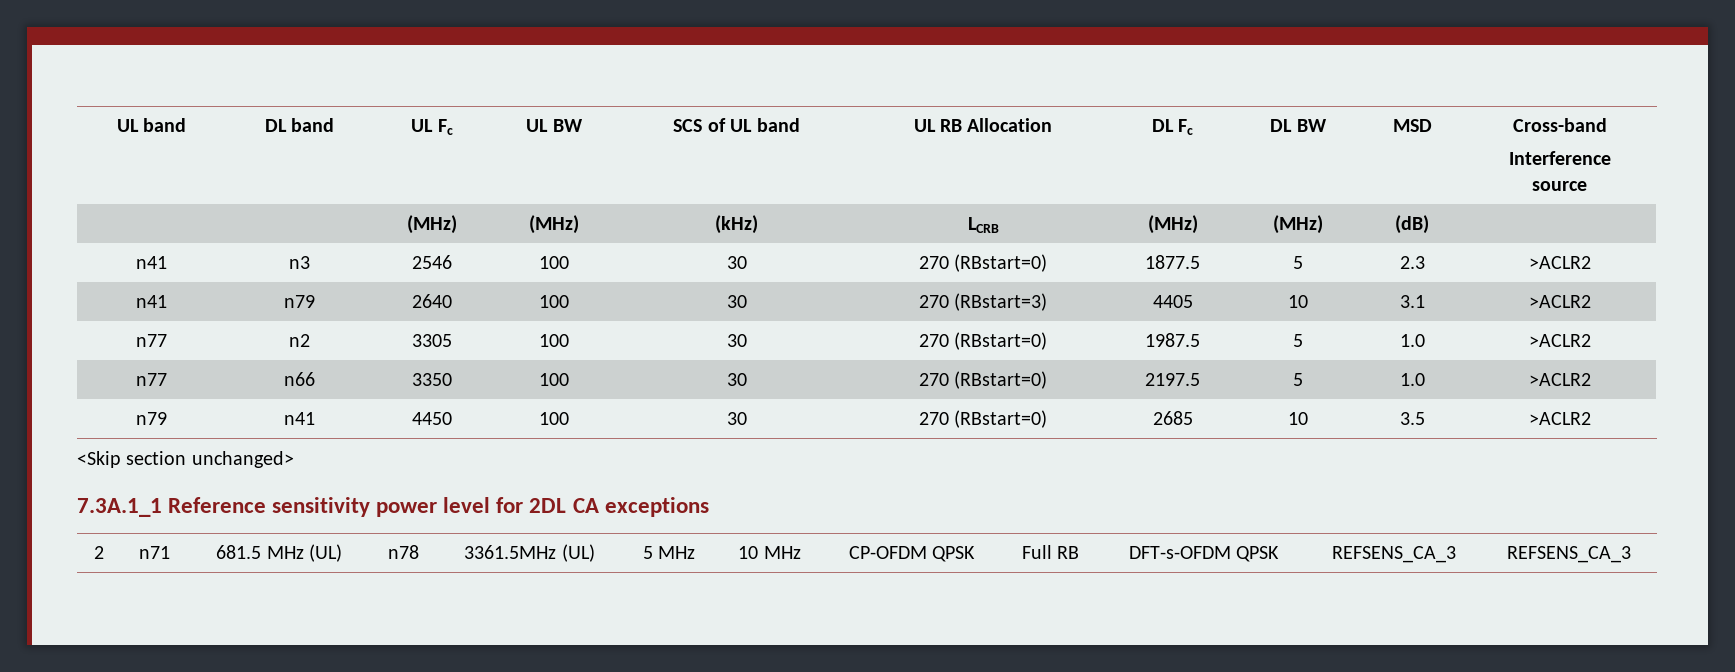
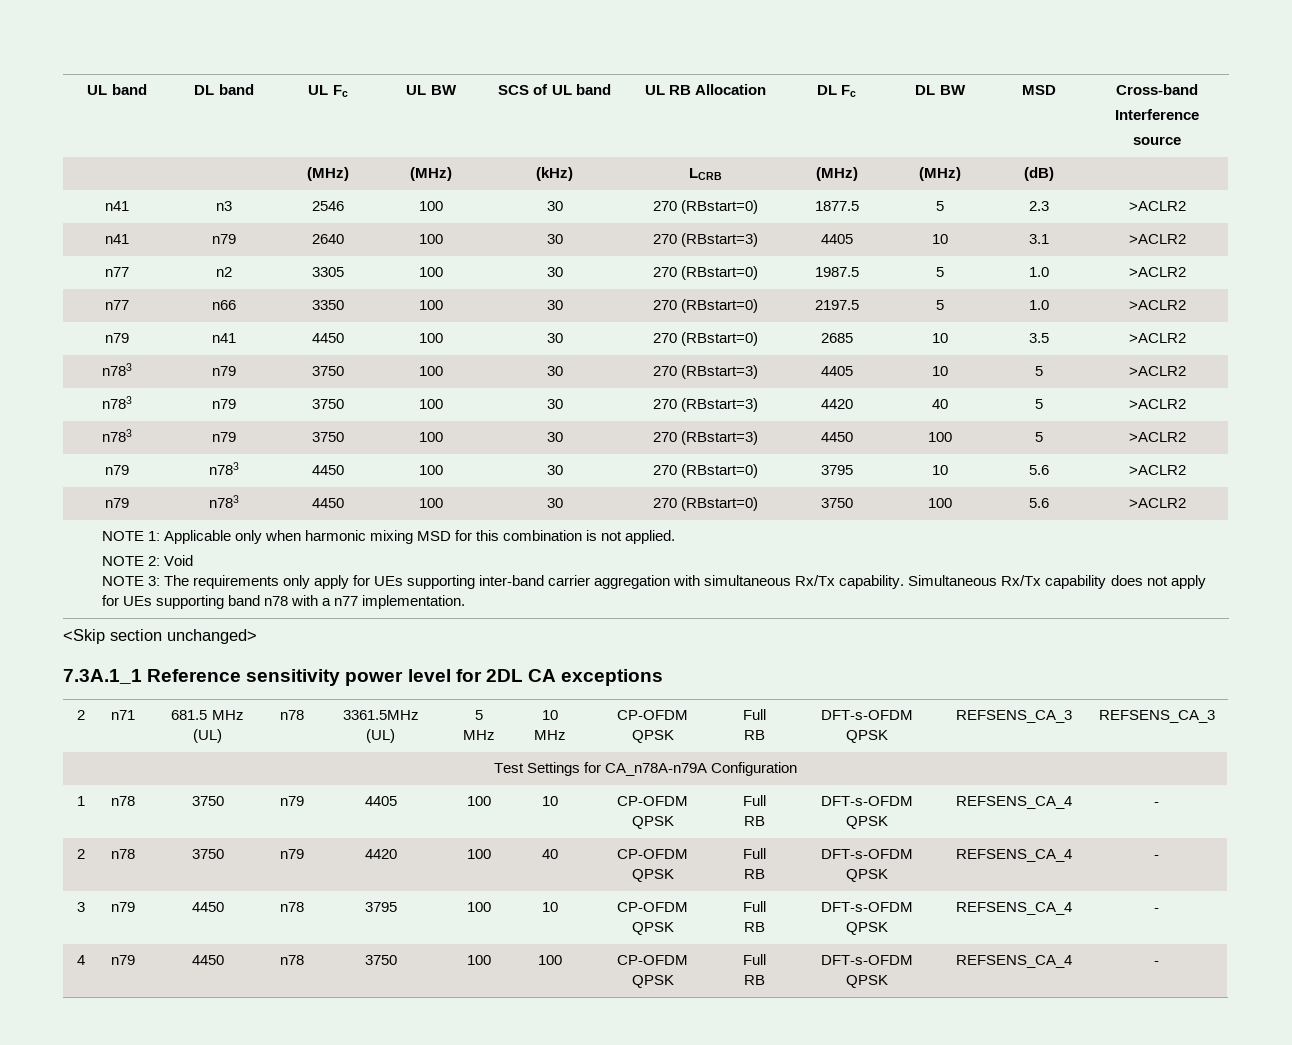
(1591, 418) none -> [102,363,132,376] [212,366,236,376] [312,366,344,376] [419,366,443,376] [546,366,563,376] [652,365,759,379] [820,366,853,376] [932,366,948,376] [1035,366,1043,376] [1128,366,1186,376] [102,396,132,409] [212,399,236,409] [312,399,344,409] [419,399,443,409] [546,399,563,409] [652,398,759,412] [820,399,853,409] [932,399,948,409] [1035,399,1043,409] [1128,399,1186,409] [102,429,132,442] [212,432,236,442] [312,432,344,442] [419,432,443,442] [546,432,563,442] [652,431,759,445] [820,432,853,442] [928,432,952,442] [1035,432,1043,442] [1128,432,1186,442] [105,465,129,475] [209,462,239,475] [312,465,344,475] [419,465,443,475] [546,465,563,475] [652,464,759,478] [820,465,853,475] [932,465,948,475] [1029,465,1049,475] [1128,465,1186,475] [105,498,129,508] [209,495,239,508] [312,498,344,508] [419,498,443,508] [546,498,563,508] [652,497,759,511] [820,498,853,508] [928,498,952,508] [1029,498,1049,508] [1128,498,1186,508] [101,530,676,544] [101,555,193,566] [101,575,1206,589] [101,595,465,609] // n783 | n79 | 3750 | 100 | 30 | 270 (RBstart=3) | 4405 | 10 | 5 | >ACLR2 // n783 | n79 | 3750 | 100 | 30 | 270 (RBstart=3) | 4420 | 40 | 5 | >ACLR2 // n783 | n79 | 3750 | 100 | 30 | 270 (RBstart=3) | 4450 | 100 | 5 | >ACLR2 // n79 | n783 | 4450 | 100 | 30 | 270 (RBstart=0) | 3795 | 10 | 5.6 | >ACLR2 // n79 | n783 | 4450 | 100 | 30 | 270 (RBstart=0) | 3750 | 100 | 5.6 | >ACLR2 // NOTE 1: Applicable only when harmonic mixing MSD for this combination is not applied. // NOTE 2: Void // NOTE 3: The requirements only apply for UEs supporting inter-band carrier aggregation with simultaneous Rx/Tx capability. Simultaneous Rx/Tx capability does not apply for UEs supporting band n78 with a n77 implementation.
(1631, 554) none -> [493,762,798,776] [76,796,85,806] [111,796,135,806] [191,796,224,806] [279,796,304,806] [364,796,397,806] [466,796,491,806] [541,796,558,806] [617,796,688,806] [631,816,674,829] [743,795,766,806] [744,816,765,826] [820,796,913,806] [845,816,888,829] [956,796,1072,809] [1154,802,1159,806] [76,849,85,859] [111,849,135,859] [191,849,224,859] [279,849,304,859] [364,849,397,859] [466,849,491,859] [541,849,558,859] [617,849,688,859] [631,869,674,882] [743,848,766,859] [744,869,765,879] [820,849,913,859] [845,869,888,882] [956,849,1072,862] [1154,855,1159,859] [76,902,85,912] [111,902,135,912] [191,902,224,912] [279,902,304,912] [364,902,397,912] [466,902,491,912] [541,902,558,912] [617,902,688,912] [631,922,674,935] [743,901,766,912] [744,922,765,932] [820,902,913,912] [845,922,888,935] [956,902,1072,915] [1154,908,1159,912] [76,955,85,965] [111,955,135,965] [191,955,224,965] [279,955,304,965] [364,955,397,965] [466,955,491,965] [537,955,562,965] [617,955,688,965] [631,975,674,988] [743,954,766,965] [744,975,765,985] [820,955,913,965] [845,975,888,988] [956,955,1072,968] [1154,961,1159,965] // Test Settings for CA_n78A-n79A Configuration // 1 | n78 | 3750 | n79 | 4405 | 100 | 10 | CP-OFDM QPSK | Full RB | DFT-s-OFDM QPSK | REFSENS_CA_4 | - // 2 | n78 | 3750 | n79 | 4420 | 100 | 40 | CP-OFDM QPSK | Full RB | DFT-s-OFDM QPSK | REFSENS_CA_4 | - // 3 | n79 | 4450 | n78 | 3795 | 100 | 10 | CP-OFDM QPSK | Full RB | DFT-s-OFDM QPSK | REFSENS_CA_4 | - // 4 | n79 | 4450 | n78 | 3750 | 100 | 100 | CP-OFDM QPSK | Full RB | DFT-s-OFDM QPSK | REFSENS_CA_4 | -

